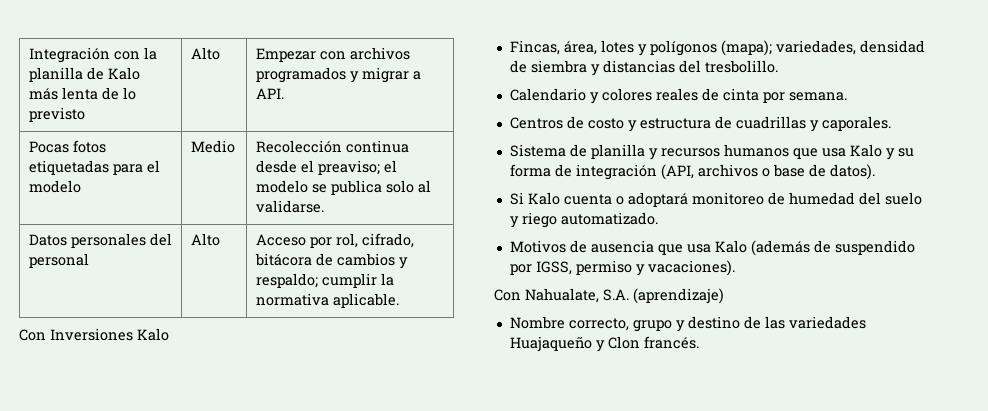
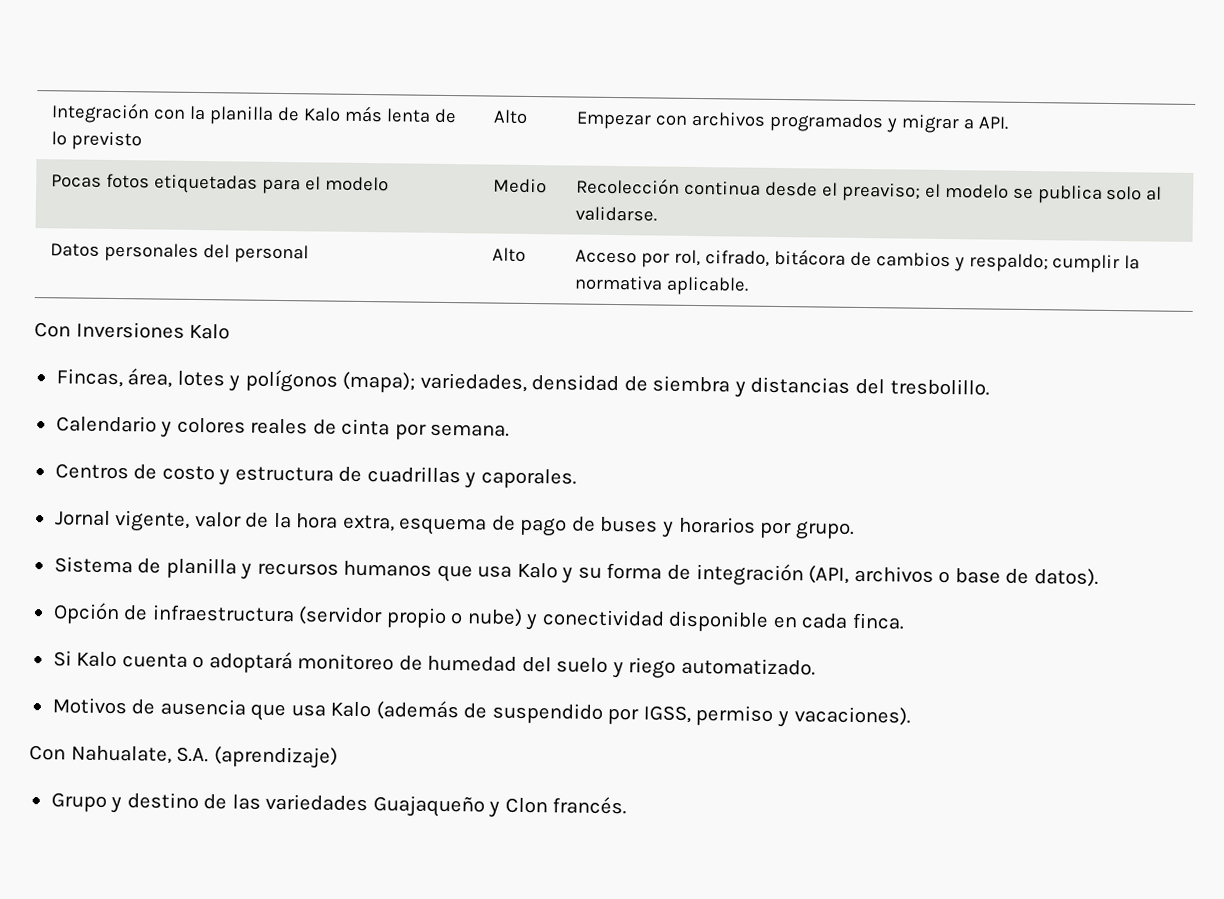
(891, 123) none -> [54,510,855,540] // Jornal vigente, valor de la hora extra, esquema de pago de buses y horarios por grupo.
(875, 172) none -> [52,602,905,632] // Opción de infraestructura (servidor propio o nube) y conectividad disponible en cada finca.
[509,316,672,332] Nombre correcto, grupo -> [50,792,107,812] Grupo
[509,336,592,352] Huajaqueño -> [372,795,485,818] Guajaqueño

